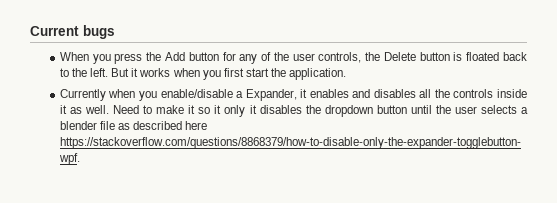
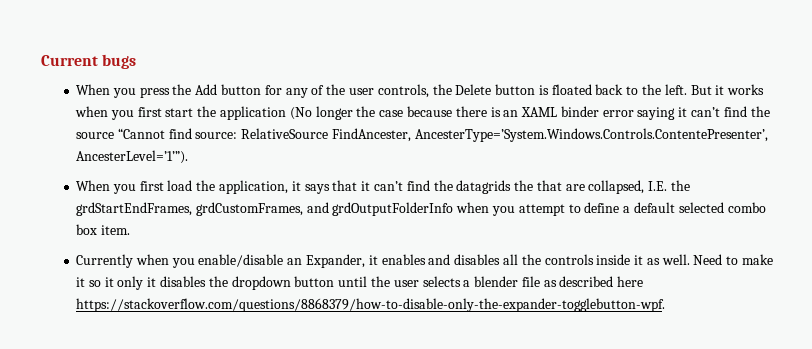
[289,68,347,80] application. -> [220,106,770,120] [76,128,768,142] [76,150,189,164] [76,180,690,194] [76,202,766,216] [76,224,130,235] application (No longer the case because there is an XAML binder error saying it can’t find the source “Cannot find source: RelativeSource FindAncester, AncesterType=’System.Windows.Controls.ContentePresenter’, AncesterLevel=’1’”). // When you first load the application, it says that it can’t find the datagrids the that are collapsed, I.E. the grdStartEndFrames, grdCustomFrames, and grdOutputFolderInfo when you attempt to define a default selected combo box item.
[236,91,244,98] a -> [287,258,303,265] an

